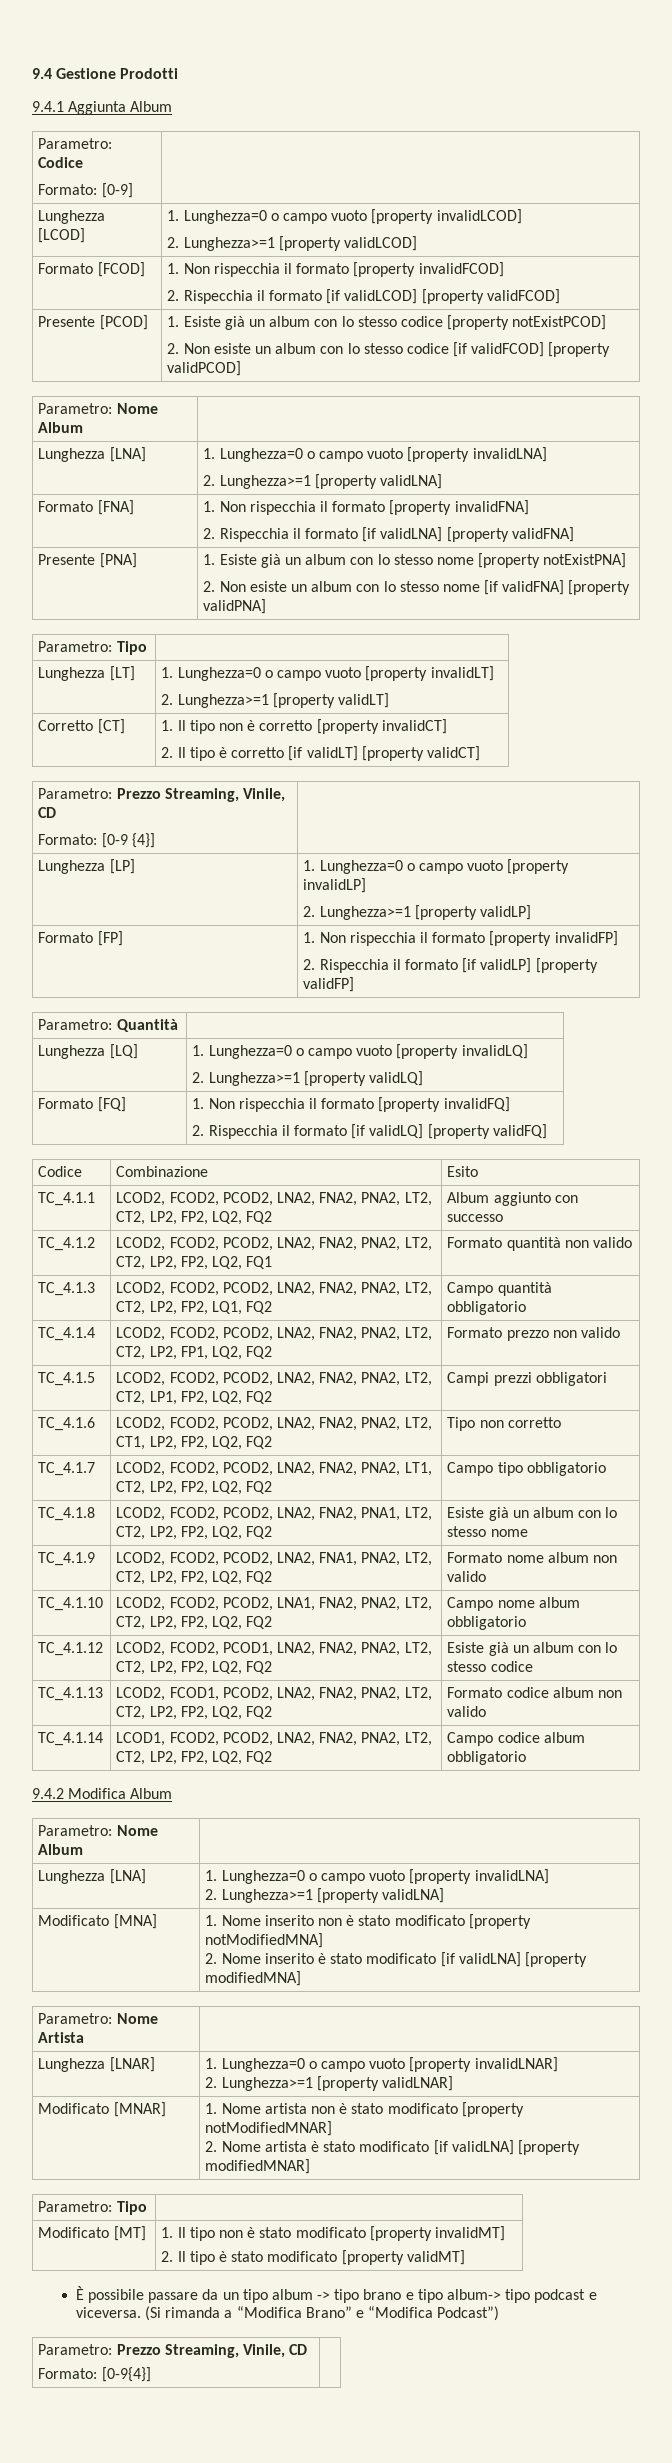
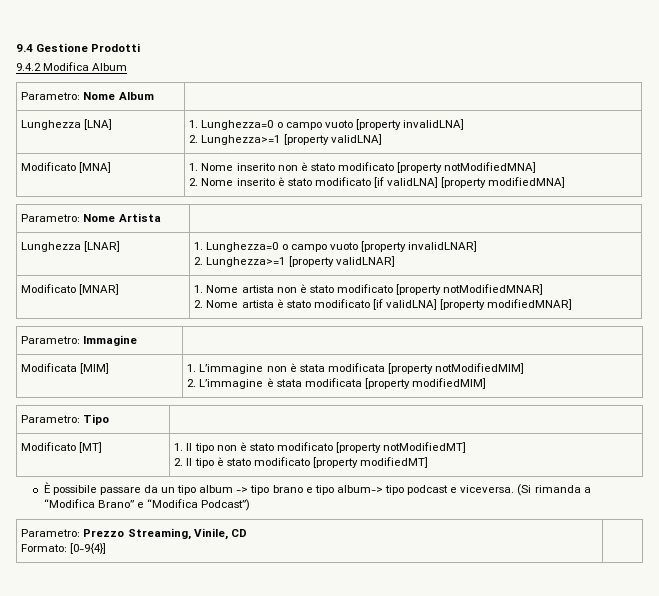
[32,101,173,115] [38,138,113,149] [38,157,84,168] [38,183,133,198] [38,210,106,224] [38,228,86,243] [167,209,522,224] [167,236,417,251] [38,262,145,277] [167,262,504,277] [167,289,560,304] [38,315,148,330] [167,315,607,330] [167,342,611,357] [167,361,242,376] [38,403,158,414] [38,422,84,433] [38,447,146,462] [203,447,547,462] [203,474,442,489] [38,500,134,515] [203,500,529,515] [203,527,574,542] [38,553,137,568] [203,553,627,568] [203,580,631,595] [203,599,267,614] [38,641,147,655] [38,666,135,681] [161,666,494,681] [161,693,389,708] [38,719,125,734] [161,719,447,734] [161,746,480,761] [38,788,285,802] [38,807,57,818] [38,833,155,848] [38,859,135,874] [303,859,570,874] [303,878,367,893] [303,905,531,920] [38,931,123,946] [303,931,618,946] [303,958,598,973] [303,977,355,992] [38,1019,178,1032] [38,1044,138,1059] [192,1044,528,1059] [192,1071,423,1086] [38,1097,126,1112] [192,1097,510,1112] [192,1124,547,1139] [38,1166,83,1177] [116,1166,209,1177] [447,1166,479,1177] [38,1192,96,1206] [116,1192,432,1206] [116,1211,273,1225] [447,1192,578,1206] [447,1214,504,1222] [38,1237,96,1251] [116,1237,432,1251] [116,1256,273,1270] [447,1237,632,1251] [38,1282,96,1296] [116,1282,432,1296] [116,1301,273,1315] [447,1282,552,1296] [447,1301,527,1315] [38,1327,96,1341] [116,1327,432,1341] [116,1346,273,1360] [447,1327,620,1341] [38,1372,96,1386] [116,1372,432,1386] [116,1391,273,1405] [447,1372,607,1386] [38,1417,96,1431] [116,1417,432,1431] [116,1436,273,1450] [447,1417,561,1431] [38,1462,96,1476] [116,1462,432,1476] [116,1481,273,1495] [447,1462,606,1476] [38,1507,96,1521] [116,1507,432,1521] [116,1526,273,1540] [447,1507,618,1521] [447,1526,528,1537] [38,1552,96,1566] [116,1552,432,1566] [116,1571,273,1585] [447,1552,617,1563] [447,1571,487,1582] [38,1597,104,1611] [116,1597,432,1611] [116,1616,273,1630] [447,1597,580,1611] [447,1616,527,1630] [38,1642,104,1656] [116,1642,432,1656] [116,1661,273,1675] [447,1642,618,1656] [447,1661,533,1672] [38,1687,104,1701] [116,1687,432,1701] [116,1706,273,1720] [447,1687,622,1698] [447,1706,487,1717] [38,1732,104,1746] [116,1732,432,1746] [116,1751,273,1765] [447,1732,585,1746] [447,1751,527,1765] // 9.4.1 Aggiunta Album // Parametro: Codice // Formato: [0-9] | // Lunghezza [LCOD] | 1. Lunghezza=0 o campo vuoto [property invalidLCOD] // 2. Lunghezza>=1 [property validLCOD] // Formato [FCOD] | 1. Non rispecchia il formato [property invalidFCOD] // 2. Rispecchia il formato [if validLCOD] [property validFCOD] // Presente [PCOD] | 1. Esiste già un album con lo stesso codice [property notExistPCOD] // 2. Non esiste un album con lo stesso codice [if validFCOD] [property validPCOD] // Parametro: Nome Album | // Lunghezza [LNA] | 1. Lunghezza=0 o campo vuoto [property invalidLNA] // 2. Lunghezza>=1 [property validLNA] // Formato [FNA] | 1. Non rispecchia il formato [property invalidFNA] // 2. Rispecchia il formato [if validLNA] [property validFNA] // Presente [PNA] | 1. Esiste già un album con lo stesso nome [property notExistPNA] // 2. Non esiste un album con lo stesso nome [if validFNA] [property validPNA] // Parametro: Tipo | // Lunghezza [LT] | 1. Lunghezza=0 o campo vuoto [property invalidLT] // 2. Lunghezza>=1 [property validLT] // Corretto [CT] | 1. Il tipo non è corretto [property invalidCT] // 2. Il tipo è corretto [if validLT] [property validCT] // Parametro: Prezzo Streaming, Vinile, CD // Formato: [0-9 {4}] | // Lunghezza [LP] | 1. Lunghezza=0 o campo vuoto [property invalidLP] // 2. Lunghezza>=1 [property validLP] // Formato [FP] | 1. Non rispecchia il formato [property invalidFP] // 2. Rispecchia il formato [if validLP] [property validFP] // Parametro: Quantità | // Lunghezza [LQ] | 1. Lunghezza=0 o campo vuoto [property invalidLQ] // 2. Lunghezza>=1 [property validLQ] // Formato [FQ] | 1. Non rispecchia il formato [property invalidFQ] // 2. Rispecchia il formato [if validLQ] [property validFQ] // Codice | Combinazione | Esito // TC_4.1.1 | LCOD2, FCOD2, PCOD2, LNA2, FNA2, PNA2, LT2, CT2, LP2, FP2, LQ2, FQ2 | Album aggiunto con successo // TC_4.1.2 | LCOD2, FCOD2, PCOD2, LNA2, FNA2, PNA2, LT2, CT2, LP2, FP2, LQ2, FQ1 | Formato quantità non valido // TC_4.1.3 | LCOD2, FCOD2, PCOD2, LNA2, FNA2, PNA2, LT2, CT2, LP2, FP2, LQ1, FQ2 | Campo quantità obbligatorio // TC_4.1.4 | LCOD2, FCOD2, PCOD2, LNA2, FNA2, PNA2, LT2, CT2, LP2, FP1, LQ2, FQ2 | Formato prezzo non valido // TC_4.1.5 | LCOD2, FCOD2, PCOD2, LNA2, FNA2, PNA2, LT2, CT2, LP1, FP2, LQ2, FQ2 | Campi prezzi obbligatori // TC_4.1.6 | LCOD2, FCOD2, PCOD2, LNA2, FNA2, PNA2, LT2, CT1, LP2, FP2, LQ2, FQ2 | Tipo non corretto // TC_4.1.7 | LCOD2, FCOD2, PCOD2, LNA2, FNA2, PNA2, LT1, CT2, LP2, FP2, LQ2, FQ2 | Campo tipo obbligatorio // TC_4.1.8 | LCOD2, FCOD2, PCOD2, LNA2, FNA2, PNA1, LT2, CT2, LP2, FP2, LQ2, FQ2 | Esiste già un album con lo stesso nome // TC_4.1.9 | LCOD2, FCOD2, PCOD2, LNA2, FNA1, PNA2, LT2, CT2, LP2, FP2, LQ2, FQ2 | Formato nome album non valido // TC_4.1.10 | LCOD2, FCOD2, PCOD2, LNA1, FNA2, PNA2, LT2, CT2, LP2, FP2, LQ2, FQ2 | Campo nome album obbligatorio // TC_4.1.12 | LCOD2, FCOD2, PCOD1, LNA2, FNA2, PNA2, LT2, CT2, LP2, FP2, LQ2, FQ2 | Esiste già un album con lo stesso codice // TC_4.1.13 | LCOD2, FCOD1, PCOD2, LNA2, FNA2, PNA2, LT2, CT2, LP2, FP2, LQ2, FQ2 | Formato codice album non valido // TC_4.1.14 | LCOD1, FCOD2, PCOD2, LNA2, FNA2, PNA2, LT2, CT2, LP2, FP2, LQ2, FQ2 | Campo codice album obbligatorio -> (141, 47) none
(311, 2166) none -> [21,335,138,346] [21,363,110,374] [187,363,525,374] [187,378,486,389] // Parametro: Immagine | // Modificata [MIM] | 1. L’immagine non è stata modificata [property notModifiedMIM] // 2. L’immagine è stata modificata [property modifiedMIM]
[434,2226,505,2241] invalidMT] -> [383,442,467,453] notModifiedMT]
[406,2250,465,2265] validMT] -> [360,457,429,468] modifiedMT]

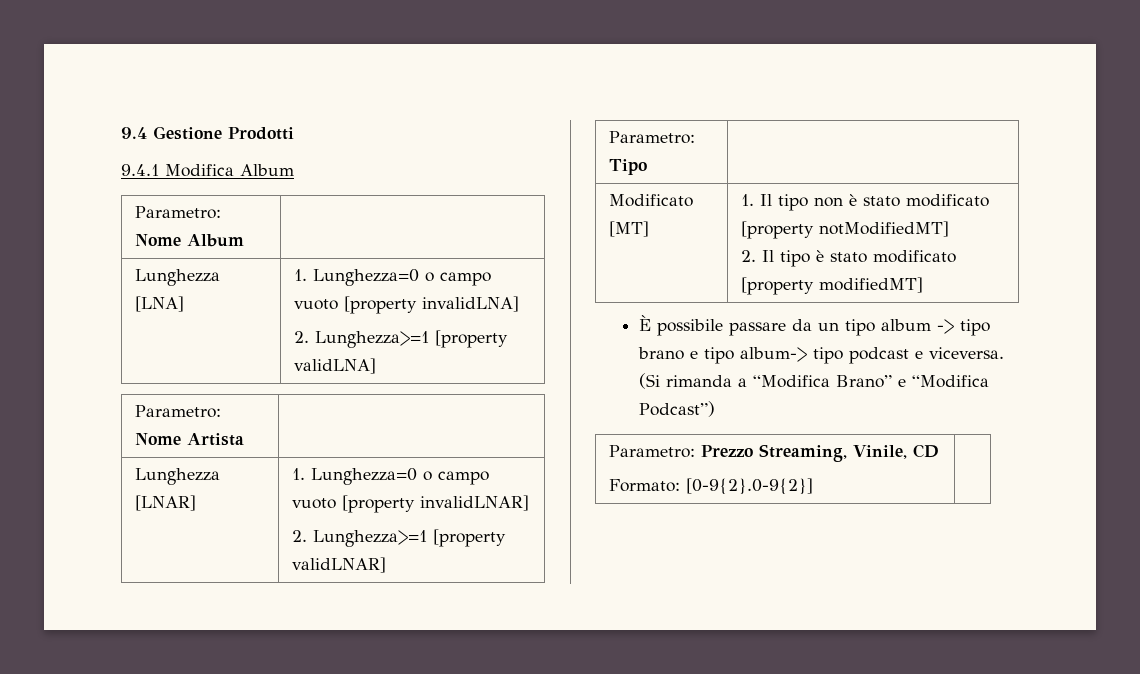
[16,63,41,71] 9.4.2 -> [121,164,159,176] 9.4.1
[21,162,112,173] [189,162,537,173] [189,177,566,188] // Modificato [MNA] | 1. Nome inserito non è stato modificato [property notModifiedMNA] // 2. Nome inserito è stato modificato [if validLNA] [property modifiedMNA] -> (376, 366) none
[21,284,120,295] [194,284,544,295] [194,299,573,310] [21,335,138,346] [21,363,110,374] [187,363,525,374] [187,378,486,389] // Modificato [MNAR] | 1. Nome artista non è stato modificato [property notModifiedMNAR] // 2. Nome artista è stato modificato [if validLNA] [property modifiedMNAR] // Parametro: Immagine | // Modificata [MIM] | 1. L’immagine non è stata modificata [property notModifiedMIM] // 2. L’immagine è stata modificata [property modifiedMIM] -> (386, 565) none
[70,543,107,554] [0-9{4}] -> [685,478,813,495] [0-9{2}.0-9{2}]

